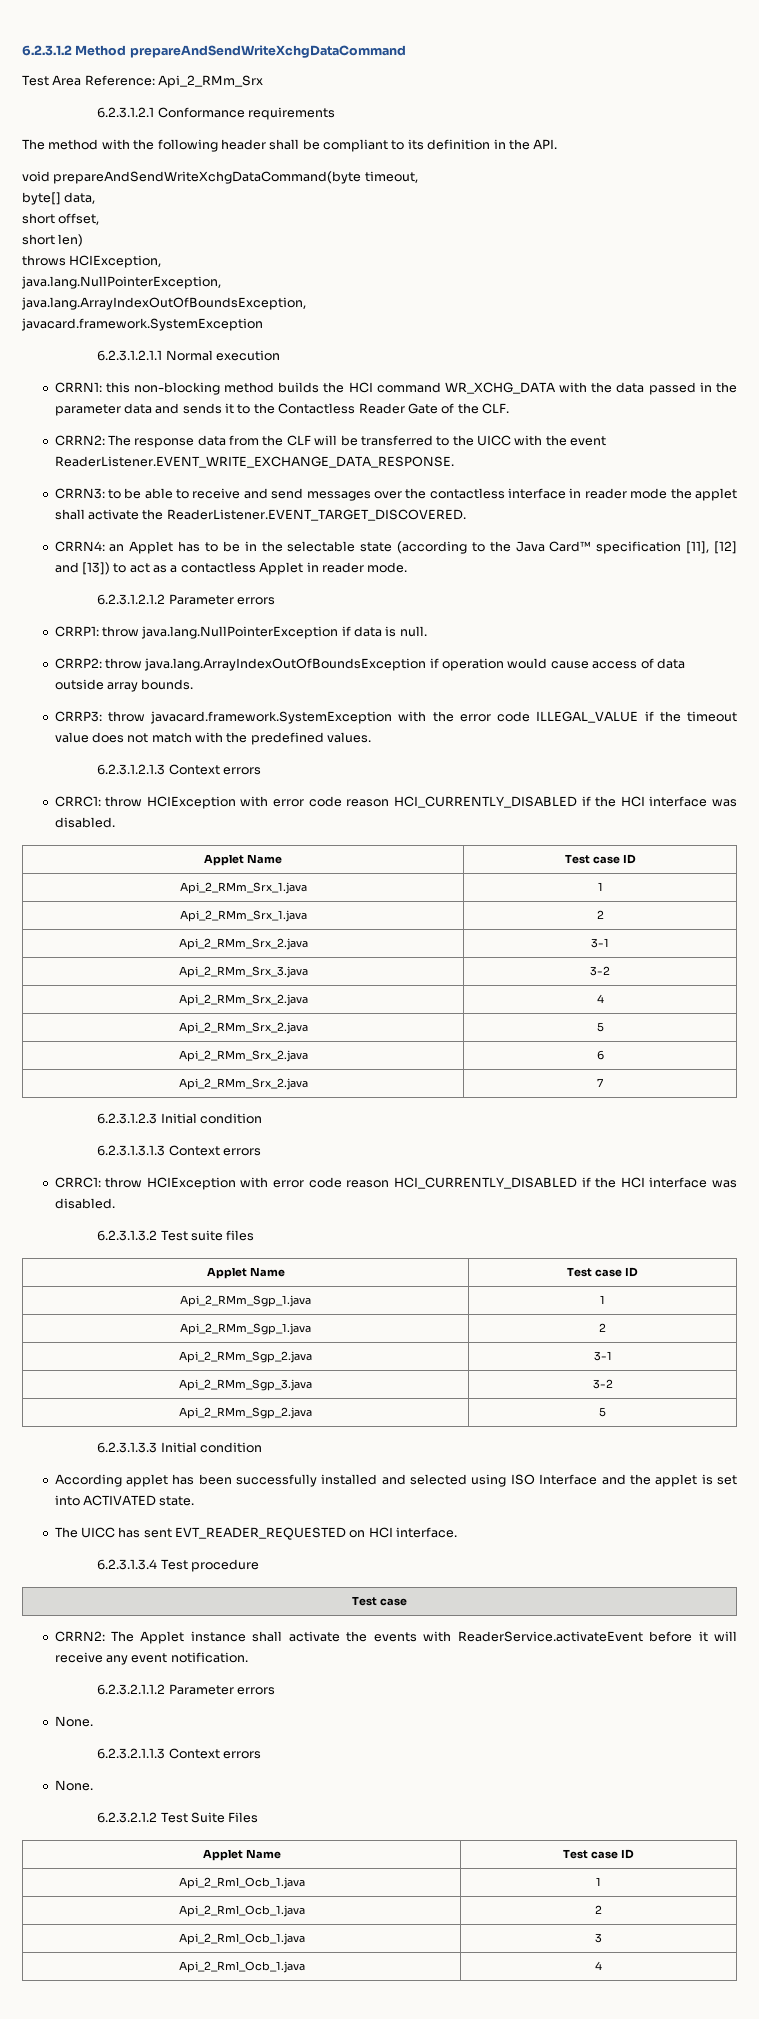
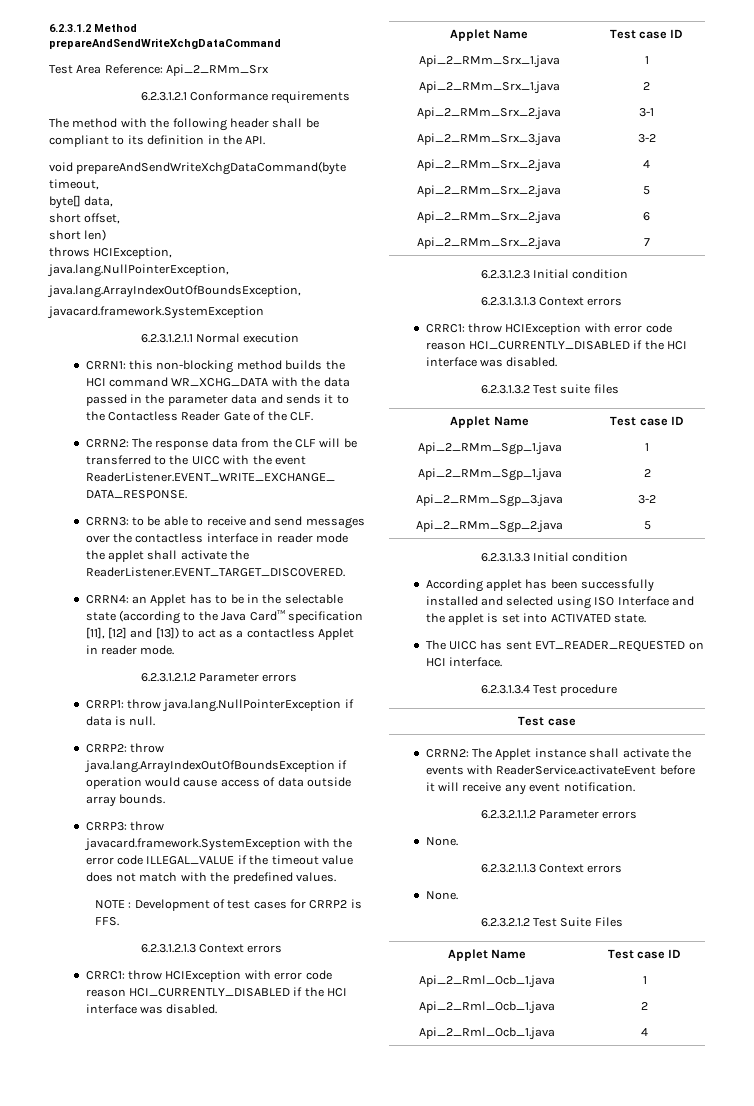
(372, 737) none -> [94,899,362,911] [94,917,119,926] // NOTE : Development of test cases for CRRP2 is FFS.
[179,1351,312,1363] [593,1351,612,1361] // Api_2_RMm_Sgp_2.java | 3-1 -> (651, 473) none
[178,1933,305,1945] [595,1933,602,1943] // Api_2_Rml_Ocb_1.java | 3 -> (648, 1006) none

